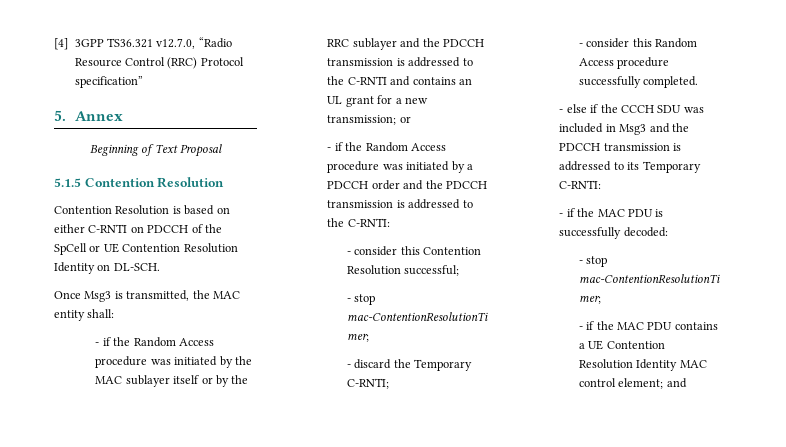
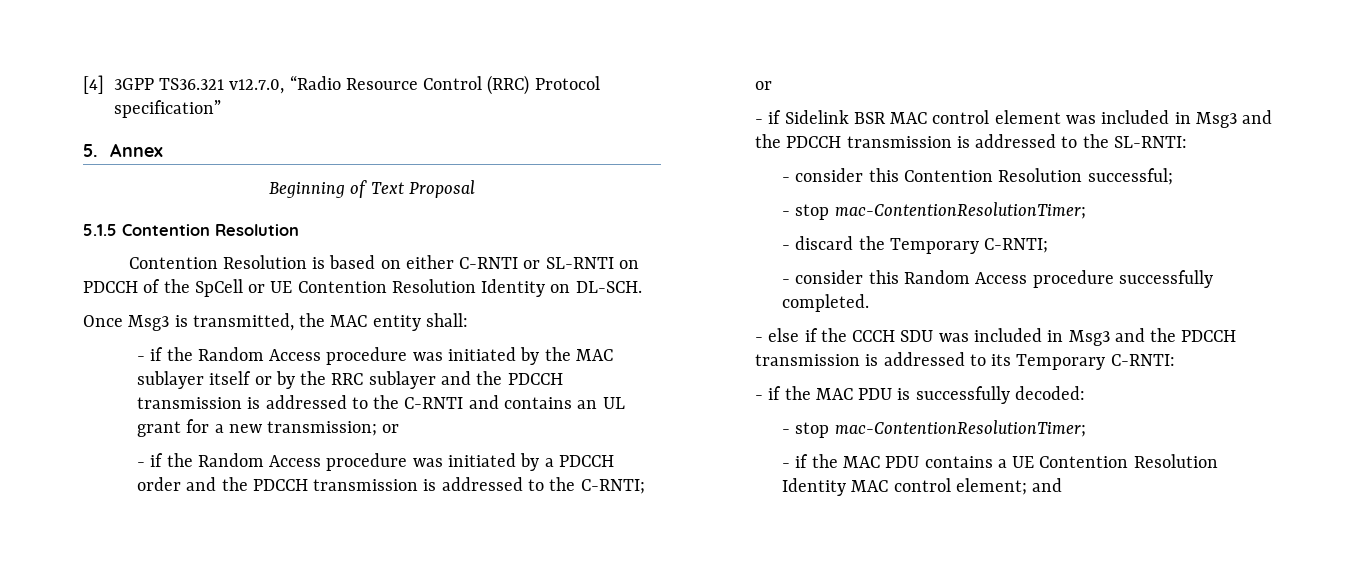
(128, 228) none -> [523,257,614,269] or SL-RNTI
[347,218,390,227] C-RNTI: -> [580,479,645,494] [755,81,773,90] [755,110,1273,128] [755,134,1187,148] C-RNTI; or // - if Sidelink BSR MAC control element was included in Msg3 and the PDCCH transmission is addressed to the SL-RNTI:

